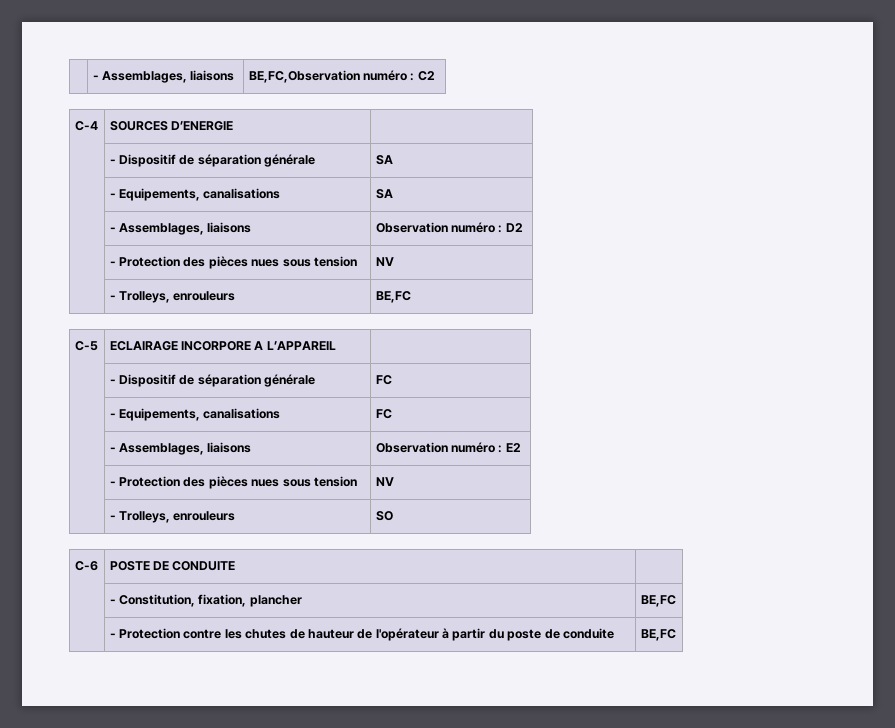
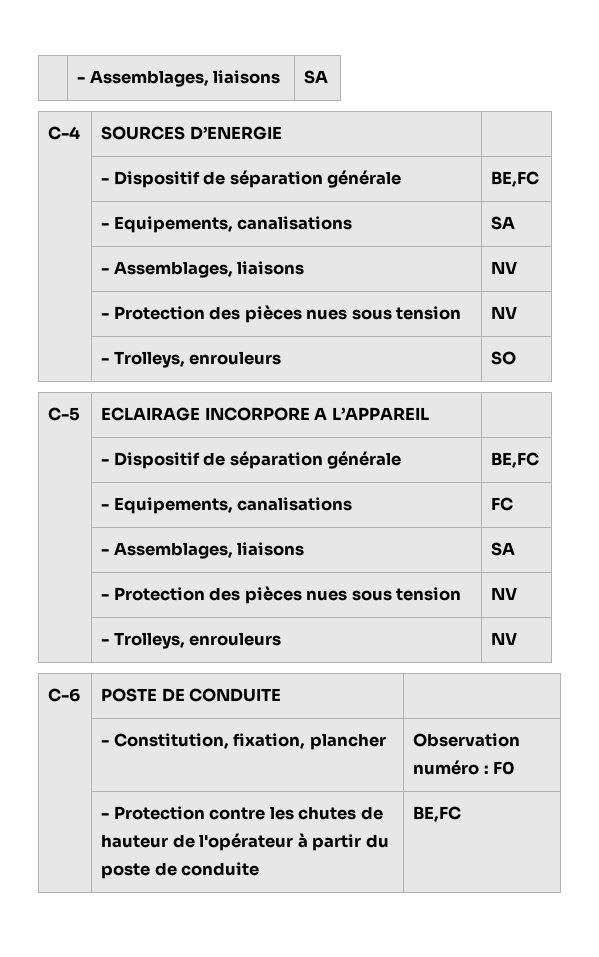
[92,70,235,83] [248,70,435,83] | - Assemblages, liaisons | BE,FC,Observation numéro : C2 -> [77,70,281,87] [304,70,329,84] | - Assemblages, liaisons | SA
[375,155,393,165] SA -> [491,171,540,187] BE,FC
[375,222,523,233] [109,256,357,269] [375,257,394,266] [109,291,236,303] [375,291,411,303] [74,341,98,351] [109,341,336,351] [109,374,316,387] [375,375,392,385] [109,408,281,421] [375,409,392,419] [109,442,252,455] [375,442,521,453] Observation numéro : D2 // | - Protection des pièces nues sous tension | NV // | - Trolleys, enrouleurs | BE,FC // C-5 | ECLAIRAGE INCORPORE A L’APPAREIL | // | - Dispositif de séparation générale | FC // | - Equipements, canalisations | FC // | - Assemblages, liaisons | Observation numéro : E2 -> [491,261,518,274] NV
(393, 516) none -> [48,407,81,421] [101,407,429,421] [101,451,402,469] [491,452,540,468] [101,497,353,514] [491,497,514,511] [101,542,305,559] [491,542,516,556] [101,586,462,604] [491,587,518,600] [101,632,282,649] [491,632,518,645] // C-5 | ECLAIRAGE INCORPORE A L’APPAREIL | // | - Dispositif de séparation générale | BE,FC // | - Equipements, canalisations | FC // | - Assemblages, liaisons | SA // | - Protection des pièces nues sous tension | NV // | - Trolleys, enrouleurs | NV
[640,595,676,607] BE,FC -> [413,733,521,747] [413,760,516,775] Observation numéro : F0

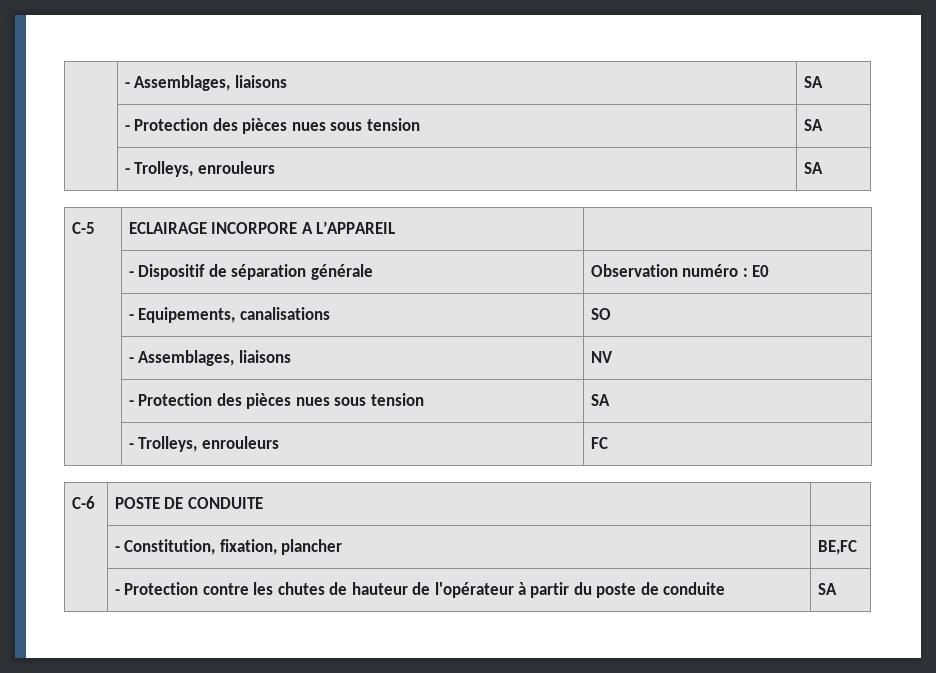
[77,70,281,87] [304,70,329,84] [48,126,81,140] [101,126,282,140] [101,170,402,188] [491,171,540,187] [101,216,353,233] [491,216,516,230] | - Assemblages, liaisons | SA // C-4 | SOURCES D’ENERGIE | // | - Dispositif de séparation générale | BE,FC // | - Equipements, canalisations | SA -> [124,75,287,91] [803,76,823,88] [124,118,420,134] [803,119,823,131] [124,161,275,177] [803,162,823,174] [71,222,95,234] [128,221,396,234] [128,264,373,280] [590,264,770,277] [128,307,330,323] [590,308,611,320] | - Assemblages, liaisons | SA // | - Protection des pièces nues sous tension | SA // | - Trolleys, enrouleurs | SA // C-5 | ECLAIRAGE INCORPORE A L’APPAREIL | // | - Dispositif de séparation générale | Observation numéro : E0 // | - Equipements, canalisations | SO
[491,306,518,319] [101,351,282,368] [491,351,517,365] [48,407,81,421] [101,407,429,421] [101,451,402,469] [491,452,540,468] [101,497,353,514] [491,497,514,511] [101,542,305,559] [491,542,516,556] [101,586,462,604] [491,587,518,600] [101,632,282,649] [491,632,518,645] NV // | - Trolleys, enrouleurs | SO // C-5 | ECLAIRAGE INCORPORE A L’APPAREIL | // | - Dispositif de séparation générale | BE,FC // | - Equipements, canalisations | FC // | - Assemblages, liaisons | SA // | - Protection des pièces nues sous tension | NV // | - Trolleys, enrouleurs | NV -> [590,394,610,406] [128,436,279,452] [590,437,608,449] SA // | - Trolleys, enrouleurs | FC
[413,733,521,747] [413,760,516,775] Observation numéro : F0 -> [817,540,857,555] BE,FC
[413,806,462,822] BE,FC -> [817,583,837,595] SA

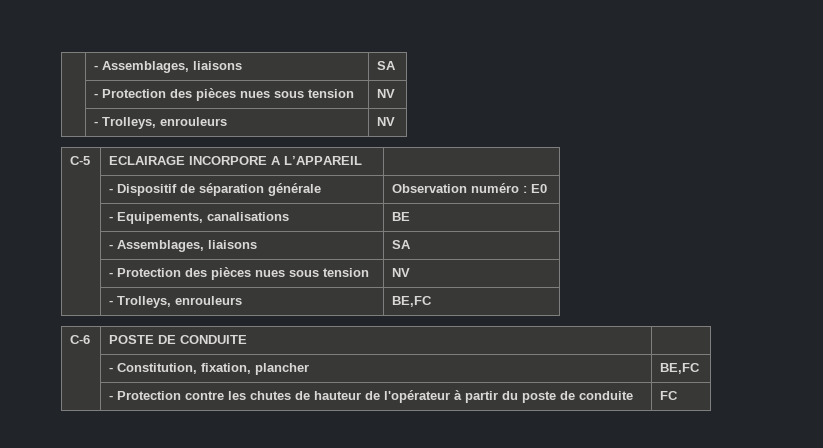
[803,119,823,131] [124,161,275,177] [803,162,823,174] SA // | - Trolleys, enrouleurs | SA -> [377,89,396,98] [94,117,228,129] [377,117,396,126] NV // | - Trolleys, enrouleurs | NV
[590,308,611,320] [128,350,291,366] [590,351,613,363] [128,393,424,409] [590,394,610,406] [128,436,279,452] [590,437,608,449] SO // | - Assemblages, liaisons | NV // | - Protection des pièces nues sous tension | SA // | - Trolleys, enrouleurs | FC -> [392,212,411,221] [109,240,258,252] [392,240,412,249] [109,267,370,280] [392,268,411,277] [109,296,243,308] [392,296,433,307] BE // | - Assemblages, liaisons | SA // | - Protection des pièces nues sous tension | NV // | - Trolleys, enrouleurs | BE,FC
[817,583,837,595] SA -> [660,391,679,400] FC

